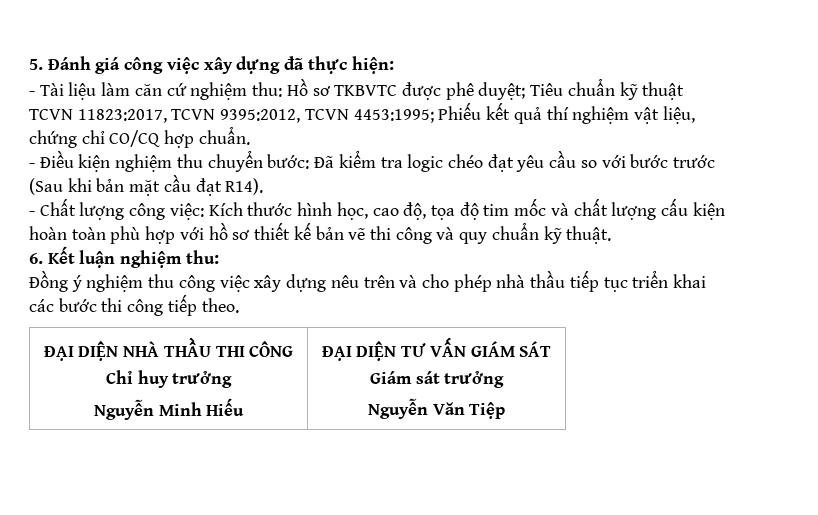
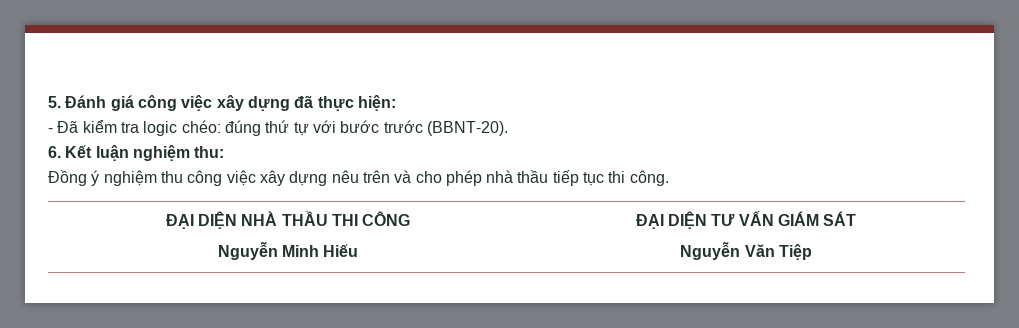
[39,78,685,100] [29,102,695,124] [29,126,250,148] [29,150,716,172] [29,174,264,196] [29,198,725,220] [29,222,612,244] Tài liệu làm căn cứ nghiệm thu: Hồ sơ TKBVTC được phê duyệt; Tiêu chuẩn kỹ thuật TCVN 11823:2017, TCVN 9395:2012, TCVN 4453:1995; Phiếu kết quả thí nghiệm vật liệu, chứng chỉ CO/CQ hợp chuẩn. // - Điều kiện nghiệm thu chuyển bước: Đã kiểm tra logic chéo đạt yêu cầu so với bước trước (Sau khi bản mặt cầu đạt R14). // - Chất lượng công việc: Kích thước hình học, cao độ, tọa độ tim mốc và chất lượng cấu kiện hoàn toàn phù hợp với hồ sơ thiết kế bản vẽ thi công và quy chuẩn kỹ thuật. -> [57,120,508,136] Đã kiểm tra logic chéo: đúng thứ tự với bước trước (BBNT-20).
[632,270,707,288] [29,294,239,316] triển khai các bước thi công tiếp theo. -> [608,170,669,186] thi công.
[105,370,233,388] // Chỉ huy trưởng -> (411, 218) none
[369,371,505,388] // Giám sát trưởng -> (857, 218) none

